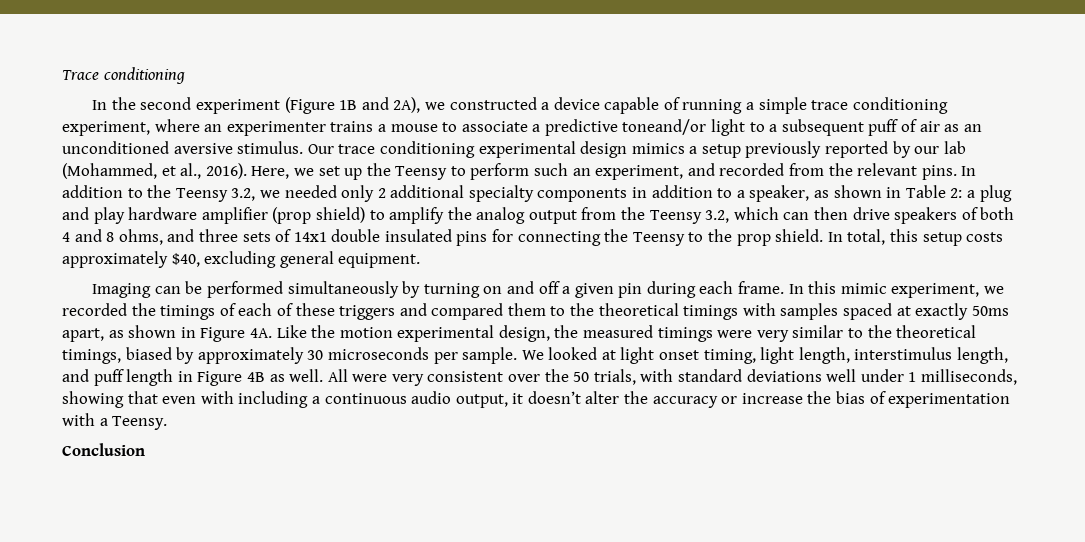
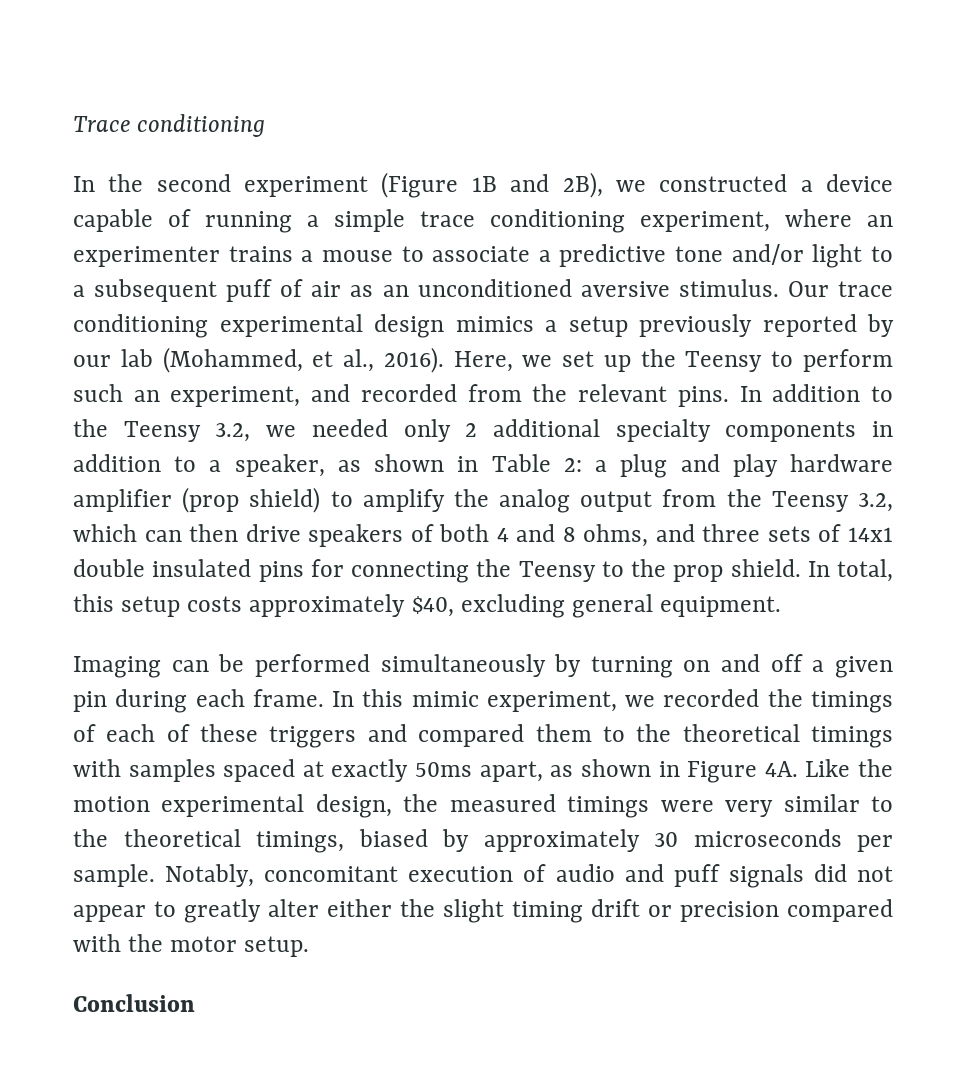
[393,97,421,113] 2A), -> [562,172,603,198] 2B),
[622,119,707,135] toneand/or -> [675,244,804,265] tone and/or
[521,347,1009,364] [62,369,1017,386] [62,391,1011,408] [62,413,168,430] We looked at light onset timing, light length, interstimulus length, and puff length in Figure 4B as well. All were very consistent over the 50 trials, with standard deviations well under 1 milliseconds, showing that even with including a continuous audio output, it doesn’t alter the accuracy or increase the bias of experimentation with a Teensy. -> [165,864,894,888] [73,899,893,923] [73,934,310,957] Notably, concomitant execution of audio and puff signals did not appear to greatly alter either the slight timing drift or precision compared with the motor setup.

